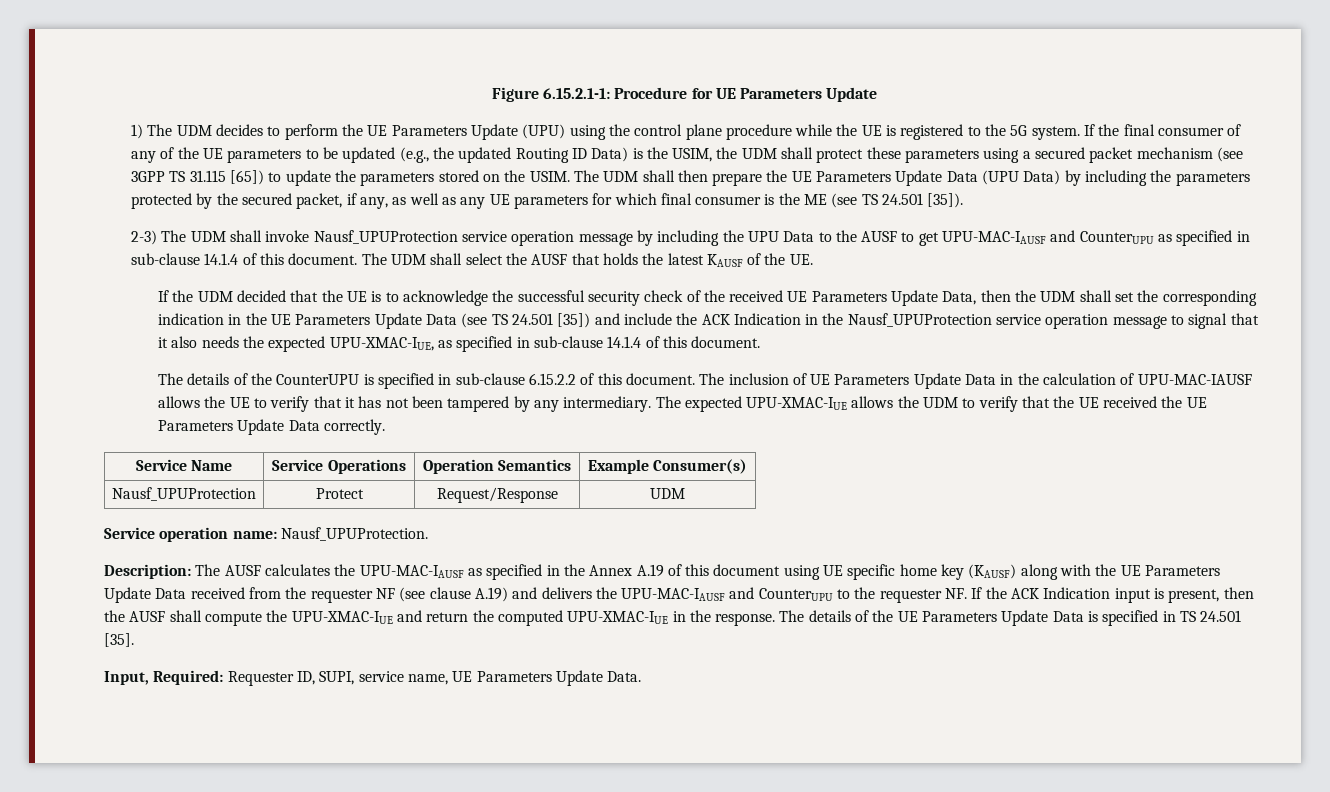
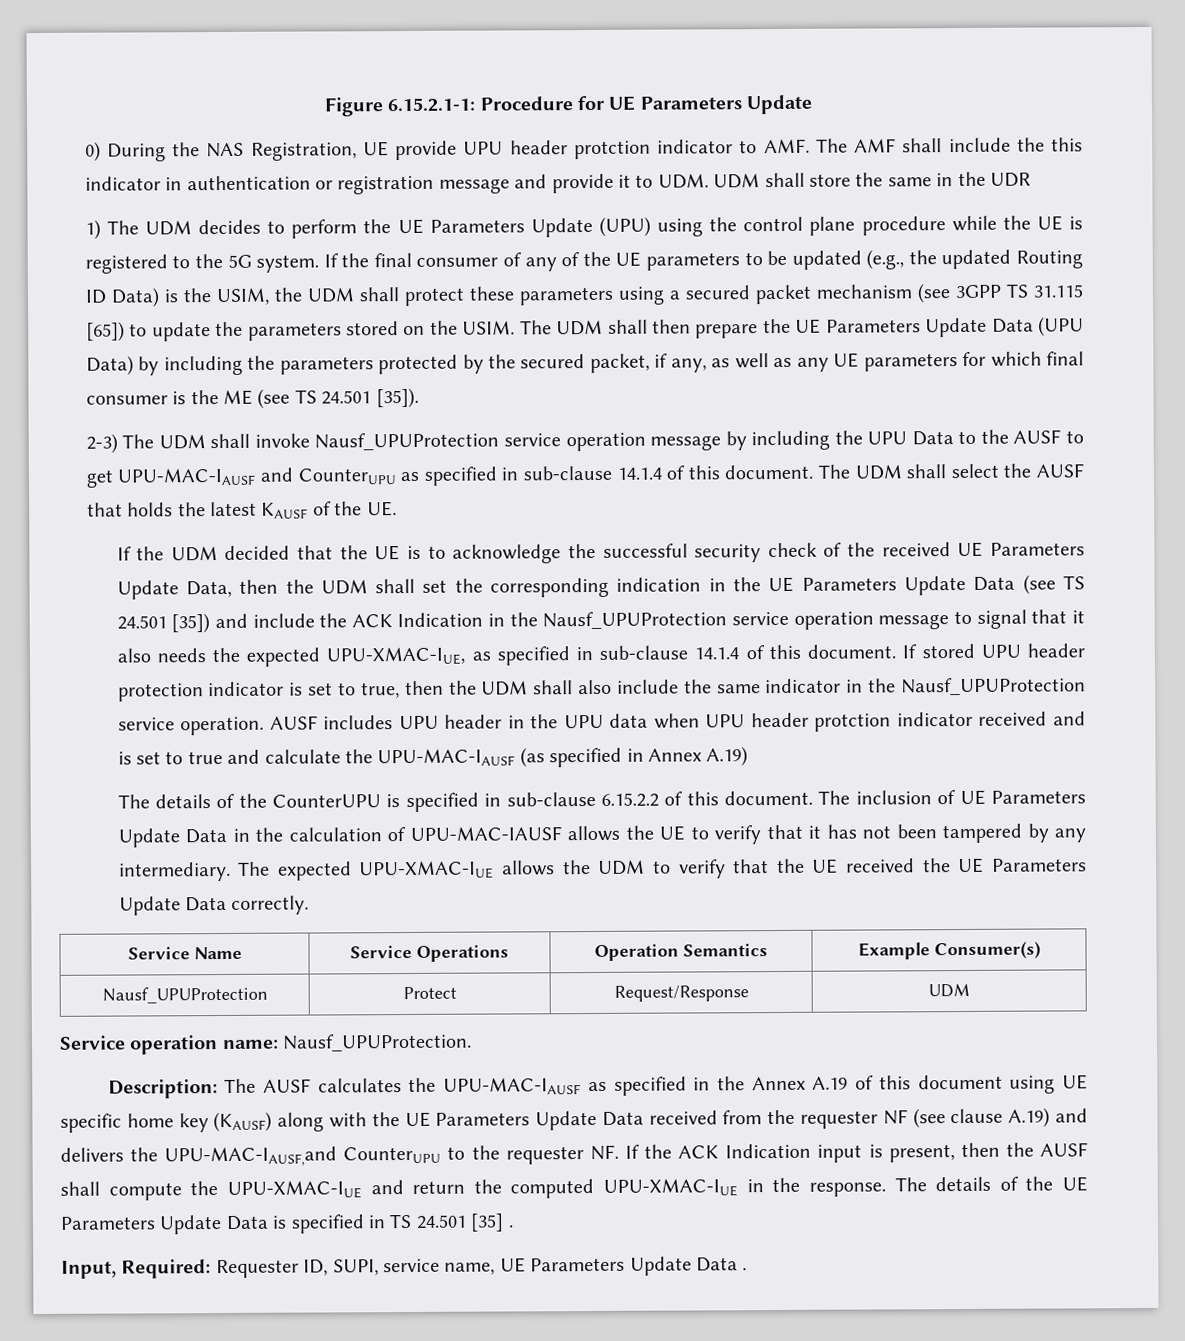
(878, 94) none -> [84,137,1084,162] [84,171,1031,195] // 0) During the NAS Registration, UE provide UPU header protction indicator to AMF. The AMF shall include the this indicator in authentication or registration message and provide it to UDM. UDM shall store the same in the UDR
(761, 342) none -> [902,643,1085,659] [117,677,1086,702] [117,711,1086,736] [117,746,749,768] If stored UPU header protection indicator is set to true, then the UDM shall also include the same indicator in the Nausf_UPUProtection service operation. AUSF includes UPU header in the UPU data when UPU header protction indicator received and is set to true and calculate the UPU-MAC-IAUSF (as specified in Annex A.19)
[621,587,755,601] UPU-MAC-IAUSF and -> [164,1146,338,1167] UPU-MAC-IAUSF,and
[104,633,134,647] [35]. -> [470,1213,514,1232] [35] .
[607,671,642,682] Data. -> [695,1257,748,1272] Data .

